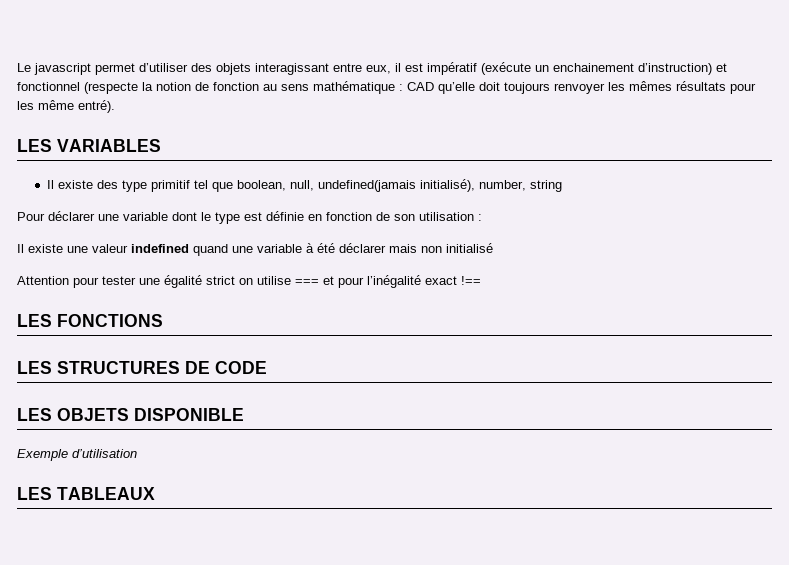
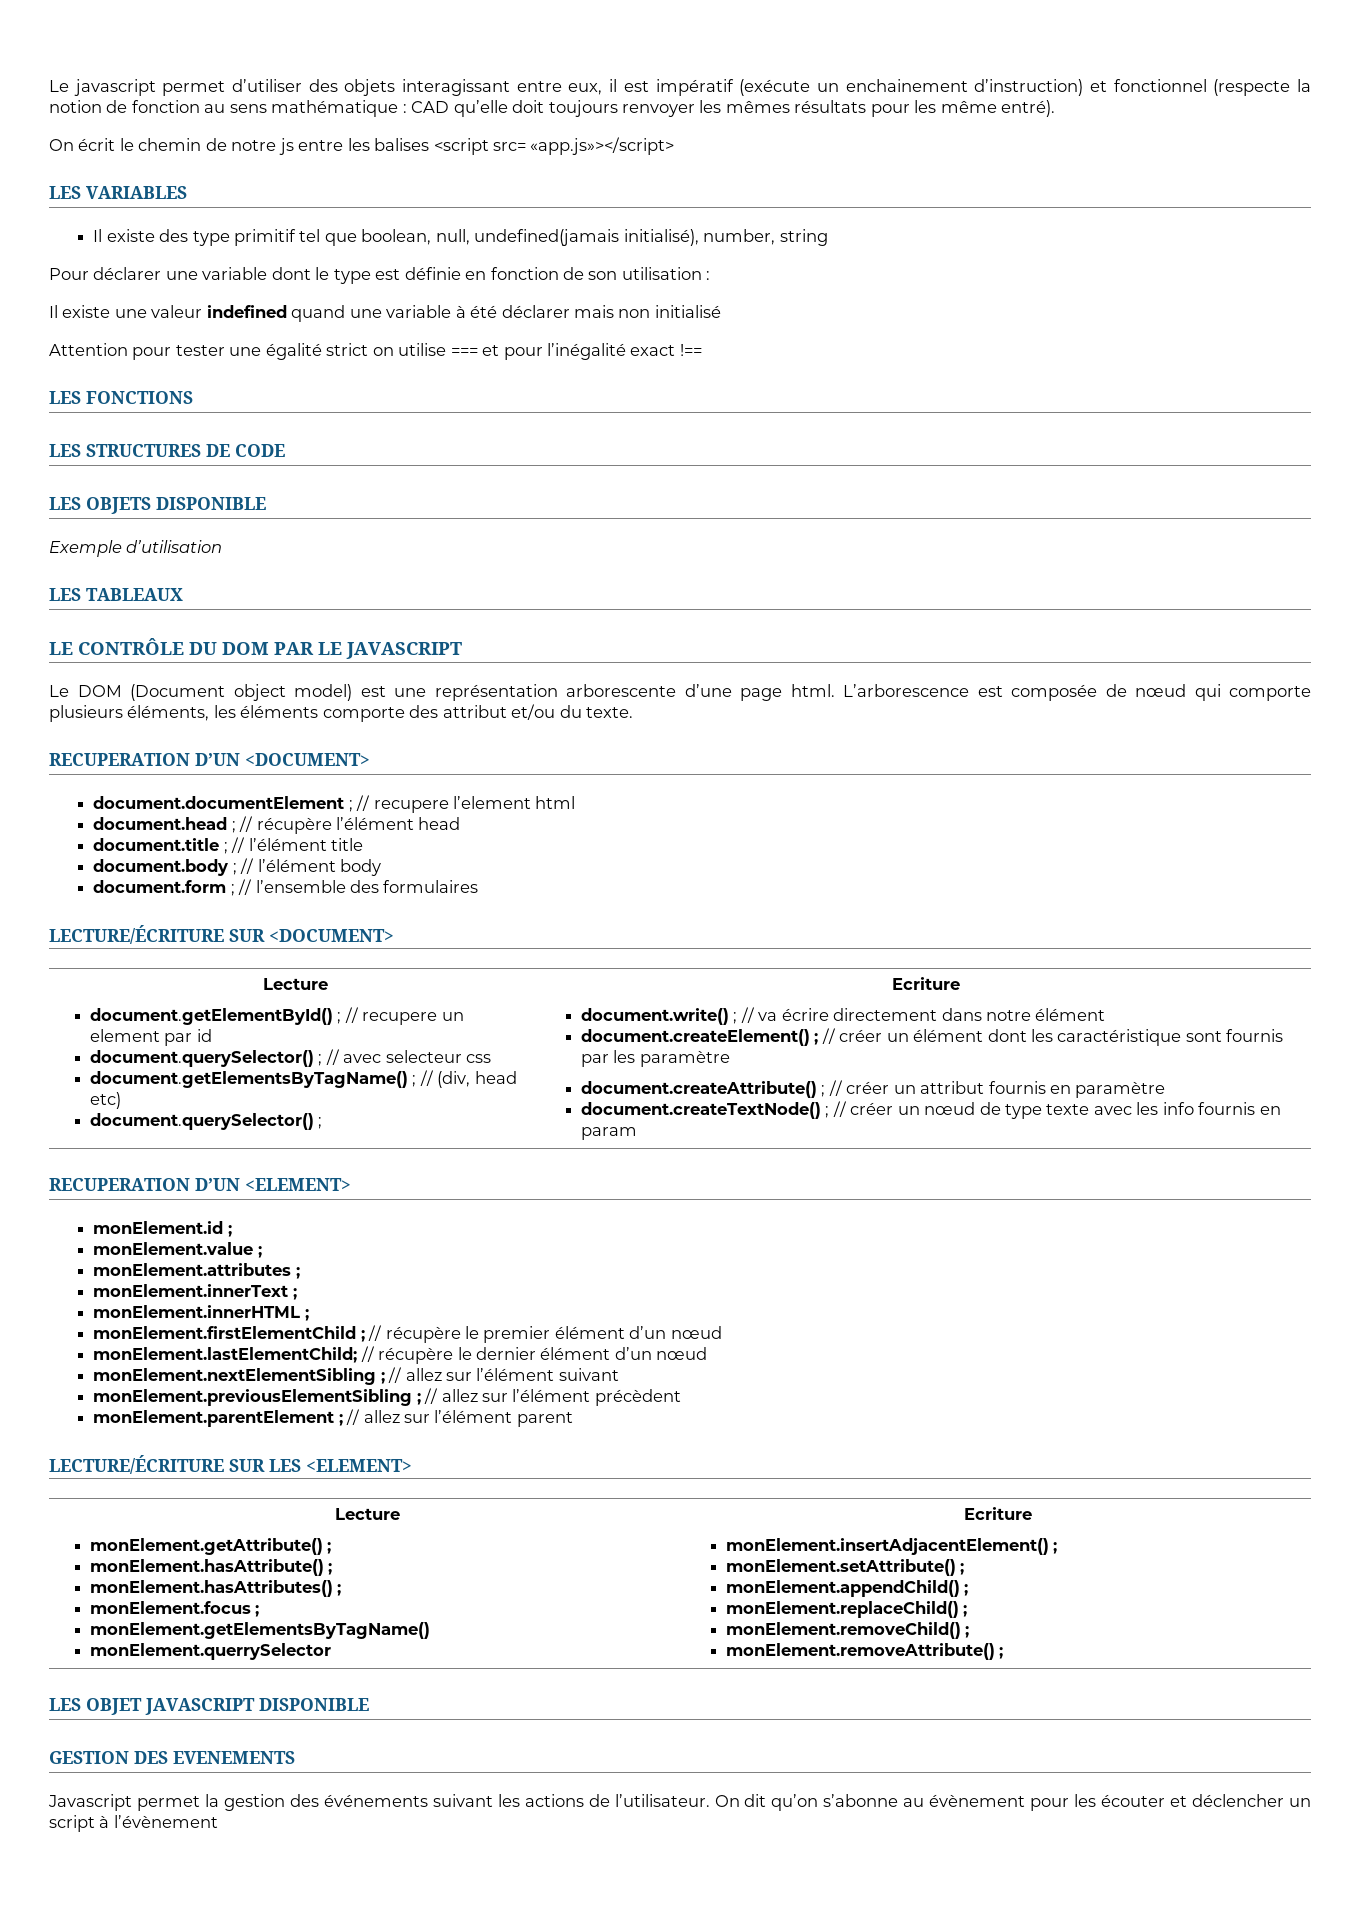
(115, 106) none -> [49,137,675,155] // On écrit le chemin de notre js entre les balises <script src= «app.js»></script>
(155, 493) none -> [49,638,462,659] [49,684,1311,701] [49,704,634,722] [49,753,370,766] [93,795,576,813] [93,816,461,834] [93,837,363,854] [93,858,381,876] [93,879,479,896] [49,925,394,944] [262,978,328,990] [89,1007,464,1025] [89,1029,212,1046] [89,1049,492,1067] [89,1070,517,1088] [89,1092,121,1109] [89,1113,323,1130] [891,977,960,990] [580,1007,1106,1025] [580,1028,1284,1046] [580,1050,730,1067] [580,1080,1166,1098] [580,1101,1281,1119] [580,1127,637,1140] [49,1178,351,1191] [93,1221,232,1237] [93,1242,262,1258] [93,1263,300,1279] [93,1284,297,1300] [93,1305,309,1321] [93,1325,722,1343] [93,1346,708,1364] [93,1367,619,1385] [93,1388,681,1406] [93,1409,573,1427] [49,1455,412,1474] [335,1508,400,1520] [89,1538,332,1555] [89,1559,333,1576] [89,1580,342,1597] [89,1601,260,1617] [89,1622,430,1639] [89,1643,331,1660] [964,1507,1032,1520] [725,1538,1058,1555] [725,1559,965,1576] [725,1580,969,1597] [725,1601,968,1618] [725,1622,970,1639] [725,1643,1004,1660] [49,1698,369,1715] [49,1751,295,1764] [48,1794,1312,1811] [49,1815,218,1832] // LE CONTRÔLE DU DOM PAR LE JAVASCRIPT // Le DOM (Document object model) est une représentation arborescente d’une page html. L’arborescence est composée de nœud qui comporte plusieurs éléments, les éléments comporte des attribut et/ou du texte. // RECUPERATION D’UN <DOCUMENT> // document.documentElement ; // recupere l’element html // document.head ; // récupère l’élément head // document.title ; // l’élément title // document.body ; // l’élément body // document.form ; // l’ensemble des formulaires // LECTURE/ÉCRITURE SUR <DOCUMENT> // Lecture // document.getElementById() ; // recupere un element par id // document.querySelector() ; // avec selecteur css // document.getElementsByTagName() ; // (div, head etc) // document.querySelector() ; | Ecriture // document.write() ; // va écrire directement dans notre élément // document.createElement() ; // créer un élément dont les caractéristique sont fournis par les paramètre // document.createAttribute() ; // créer un attribut fournis en paramètre // document.createTextNode() ; // créer un nœud de type texte avec les info fournis en param // RECUPERATION D’UN <ELEMENT> // monElement.id ; // monElement.value ; // monElement.attributes ; // monElement.innerText ; // monElement.innerHTML ; // monElement.firstElementChild ; // récupère le premier élément d’un nœud // monElement.lastElementChild; // récupère le dernier élément d’un nœud // monElement.nextElementSibling ; // allez sur l’élément suivant // monElement.previousElementSibling ; // allez sur l’élément précèdent // monElement.parentElement ; // allez sur l’élément parent // LECTURE/ÉCRITURE SUR LES <ELEMENT> // Lecture // monElement.getAttribute() ; // monElement.hasAttribute() ; // monElement.hasAttributes() ; // monElement.focus ; // monElement.getElementsByTagName() // monElement.querrySelector | Ecriture // monElement.insertAdjacentElement() ; // monElement.setAttribute() ; // monElement.appendChild() ; // monElement.replaceChild() ; // monElement.removeChild() ; // monElement.removeAttribute() ; // LES OBJET JAVASCRIPT DISPONIBLE // GESTION DES EVENEMENTS // Javascript permet la gestion des événements suivant les actions de l’utilisateur. On dit qu’on s’abonne au évènement pour les écouter et déclencher un script à l’évènement

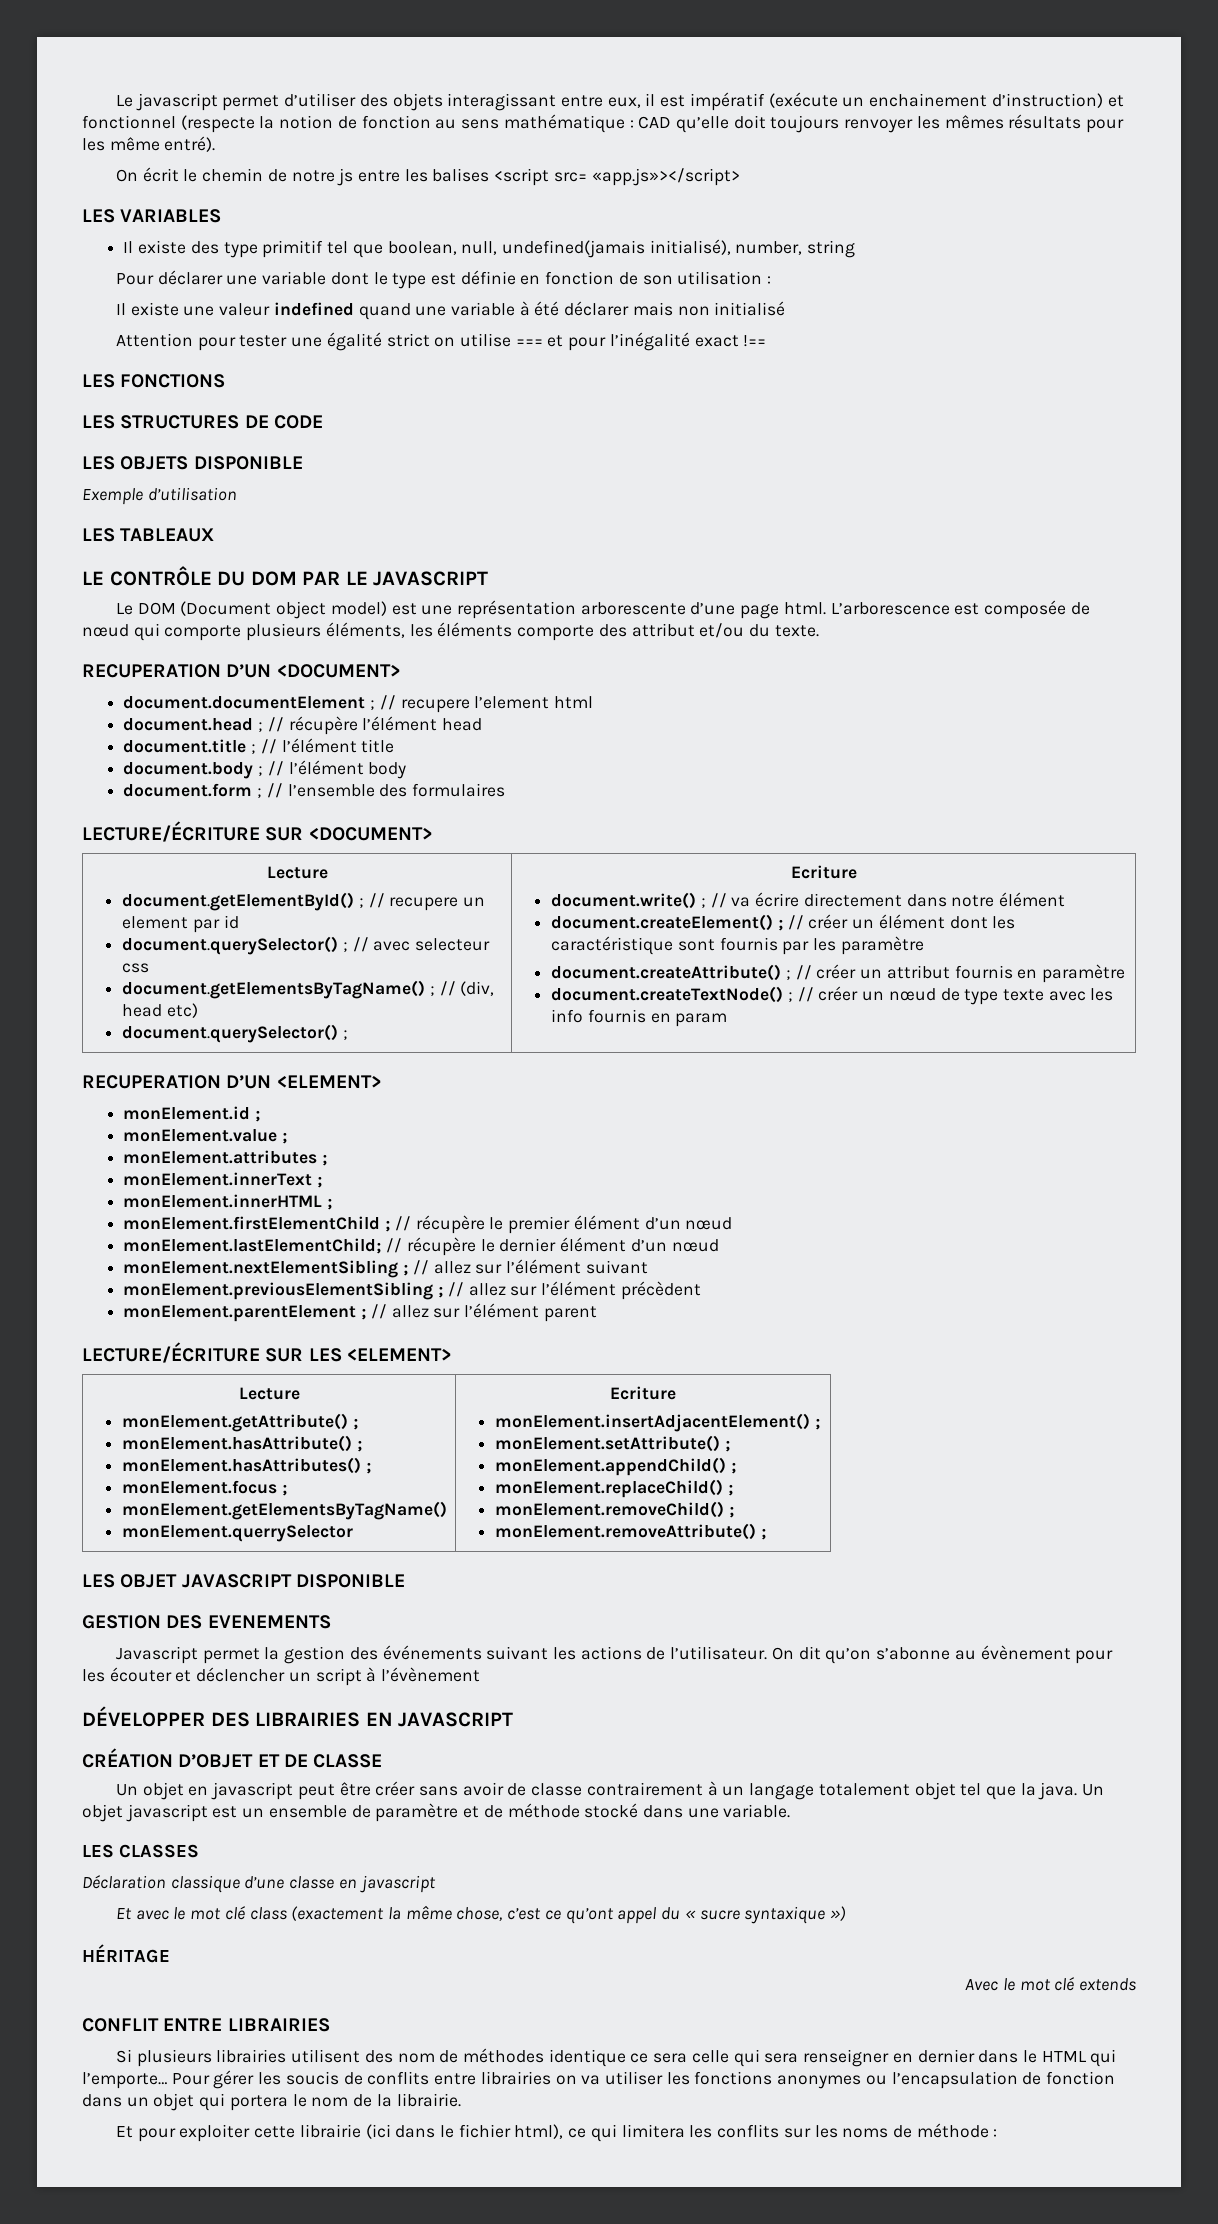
(218, 1821) none -> [82,1706,514,1727] [82,1748,383,1768] [115,1781,1105,1800] [82,1803,791,1822] [82,1844,199,1858] [82,1875,436,1893] [115,1905,846,1924] [82,1944,170,1963] [965,1977,1136,1991] [82,2018,330,2032] [115,2048,1117,2067] [82,2070,1116,2089] [82,2093,461,2111] [115,2123,998,2142] // DÉVELOPPER DES LIBRAIRIES EN JAVASCRIPT // CRÉATION D’OBJET ET DE CLASSE // Un objet en javascript peut être créer sans avoir de classe contrairement à un langage totalement objet tel que la java. Un objet javascript est un ensemble de paramètre et de méthode stocké dans une variable. // LES CLASSES // Déclaration classique d’une classe en javascript // Et avec le mot clé class (exactement la même chose, c’est ce qu’ont appel du « sucre syntaxique ») // HÉRITAGE // Avec le mot clé extends // CONFLIT ENTRE LIBRAIRIES // Si plusieurs librairies utilisent des nom de méthodes identique ce sera celle qui sera renseigner en dernier dans le HTML qui l’emporte… Pour gérer les soucis de conflits entre librairies on va utiliser les fonctions anonymes ou l’encapsulation de fonction dans un objet qui portera le nom de la librairie. // Et pour exploiter cette librairie (ici dans le fichier html), ce qui limitera les conflits sur les noms de méthode :

